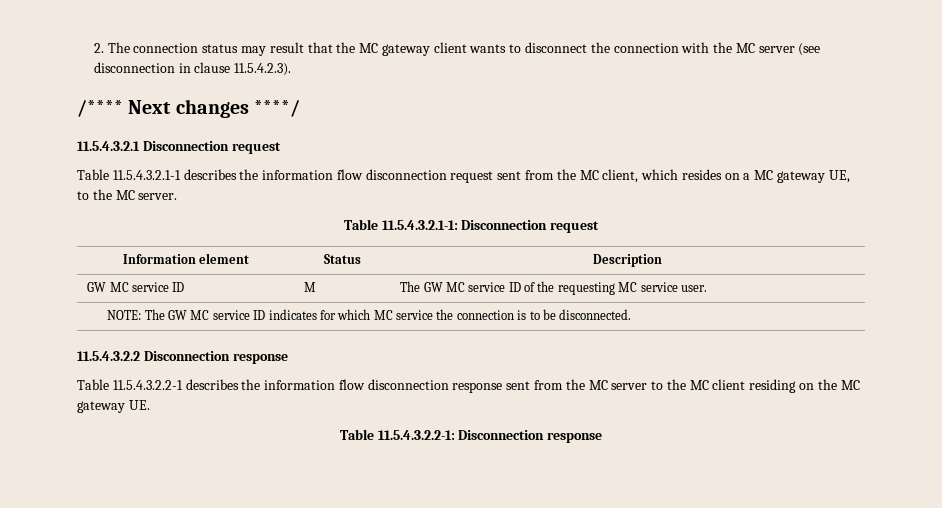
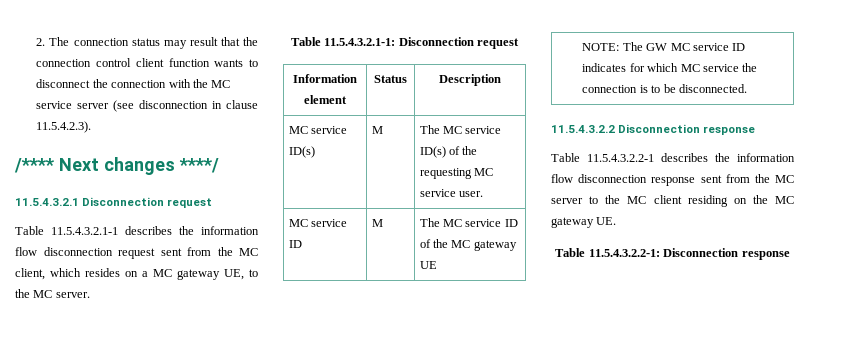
[359,42,467,56] MC gateway client -> [36,58,210,67] connection control client function
(755, 48) none -> [36,101,73,109] service
[87,282,107,292] GW -> [288,126,348,134] [288,146,315,158] [371,126,383,134] [419,125,502,134] [419,146,478,158] [419,168,494,179] [419,189,484,197] MC service ID(s) | M | The MC service ID(s) of the requesting MC service user. //
[423,282,443,292] GW -> (440, 222) none
[557,282,707,295] requesting MC service user. -> [451,240,517,251] [419,261,437,269] MC gateway UE

